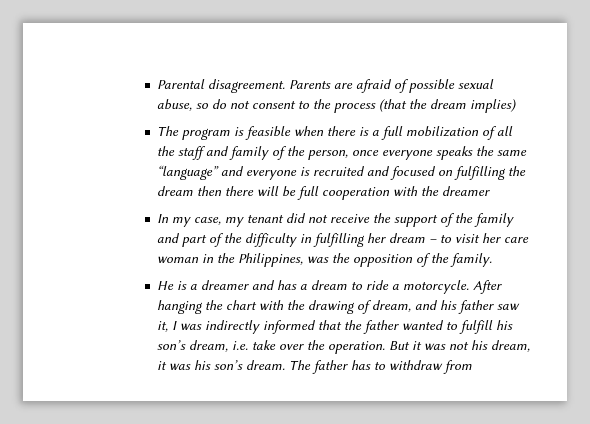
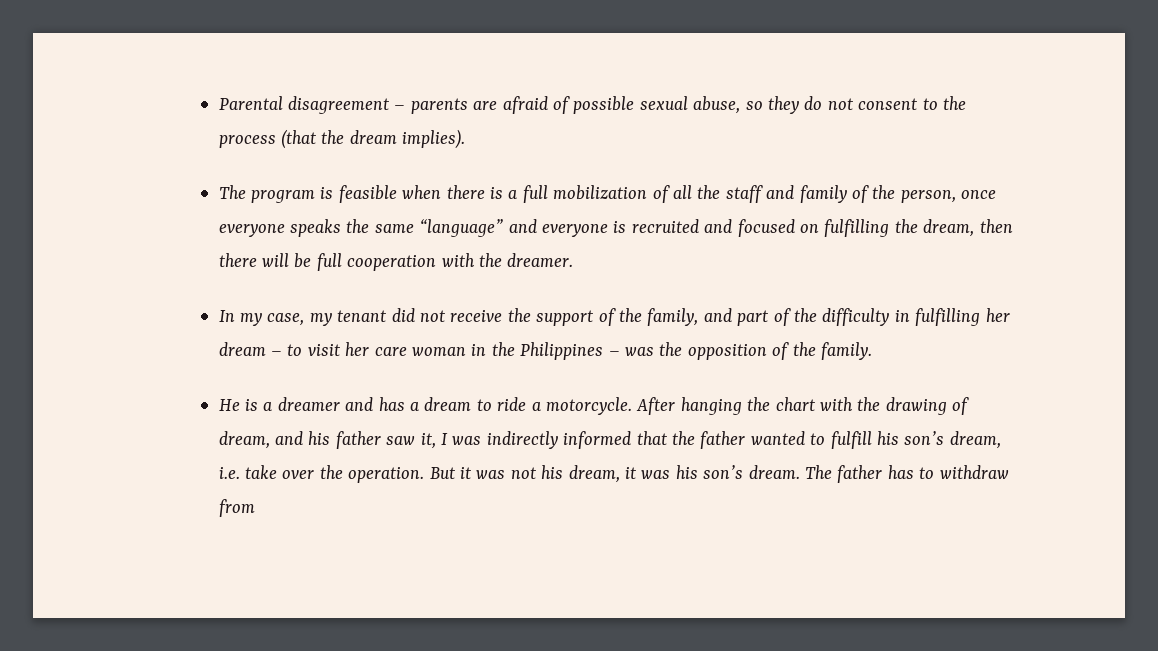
[208,79,332,93] disagreement. Parents -> [288,96,468,114] disagreement – parents
(210, 106) none -> [768,96,800,114] they
[470,99,518,113] implies) -> [402,129,466,149] implies).
[157,186,194,196] dream -> [923,219,975,237] dream,
[442,186,491,196] dreamer -> [507,253,574,267] dreamer.
[474,213,515,227] family -> [647,308,699,326] family,
[238,253,304,267] Philippines, -> [520,342,620,360] Philippines –

